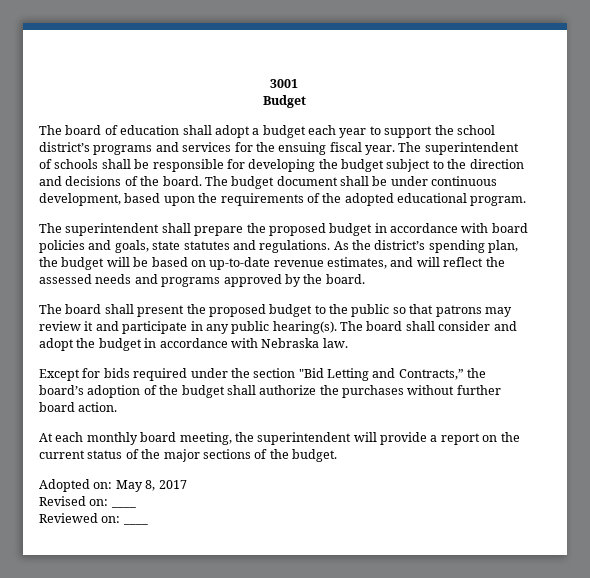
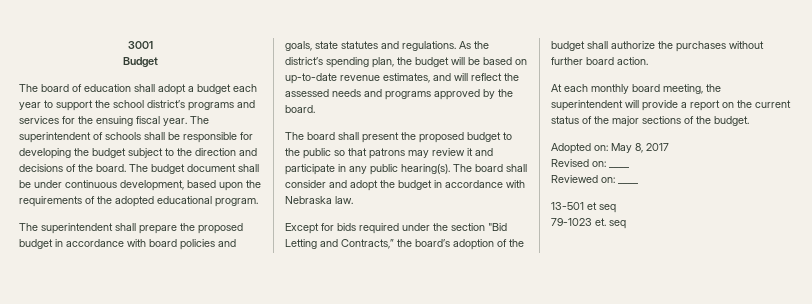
(148, 524) none -> [551,202,616,213] [551,218,626,229] // 13-501 et seq // 79-1023 et. seq

